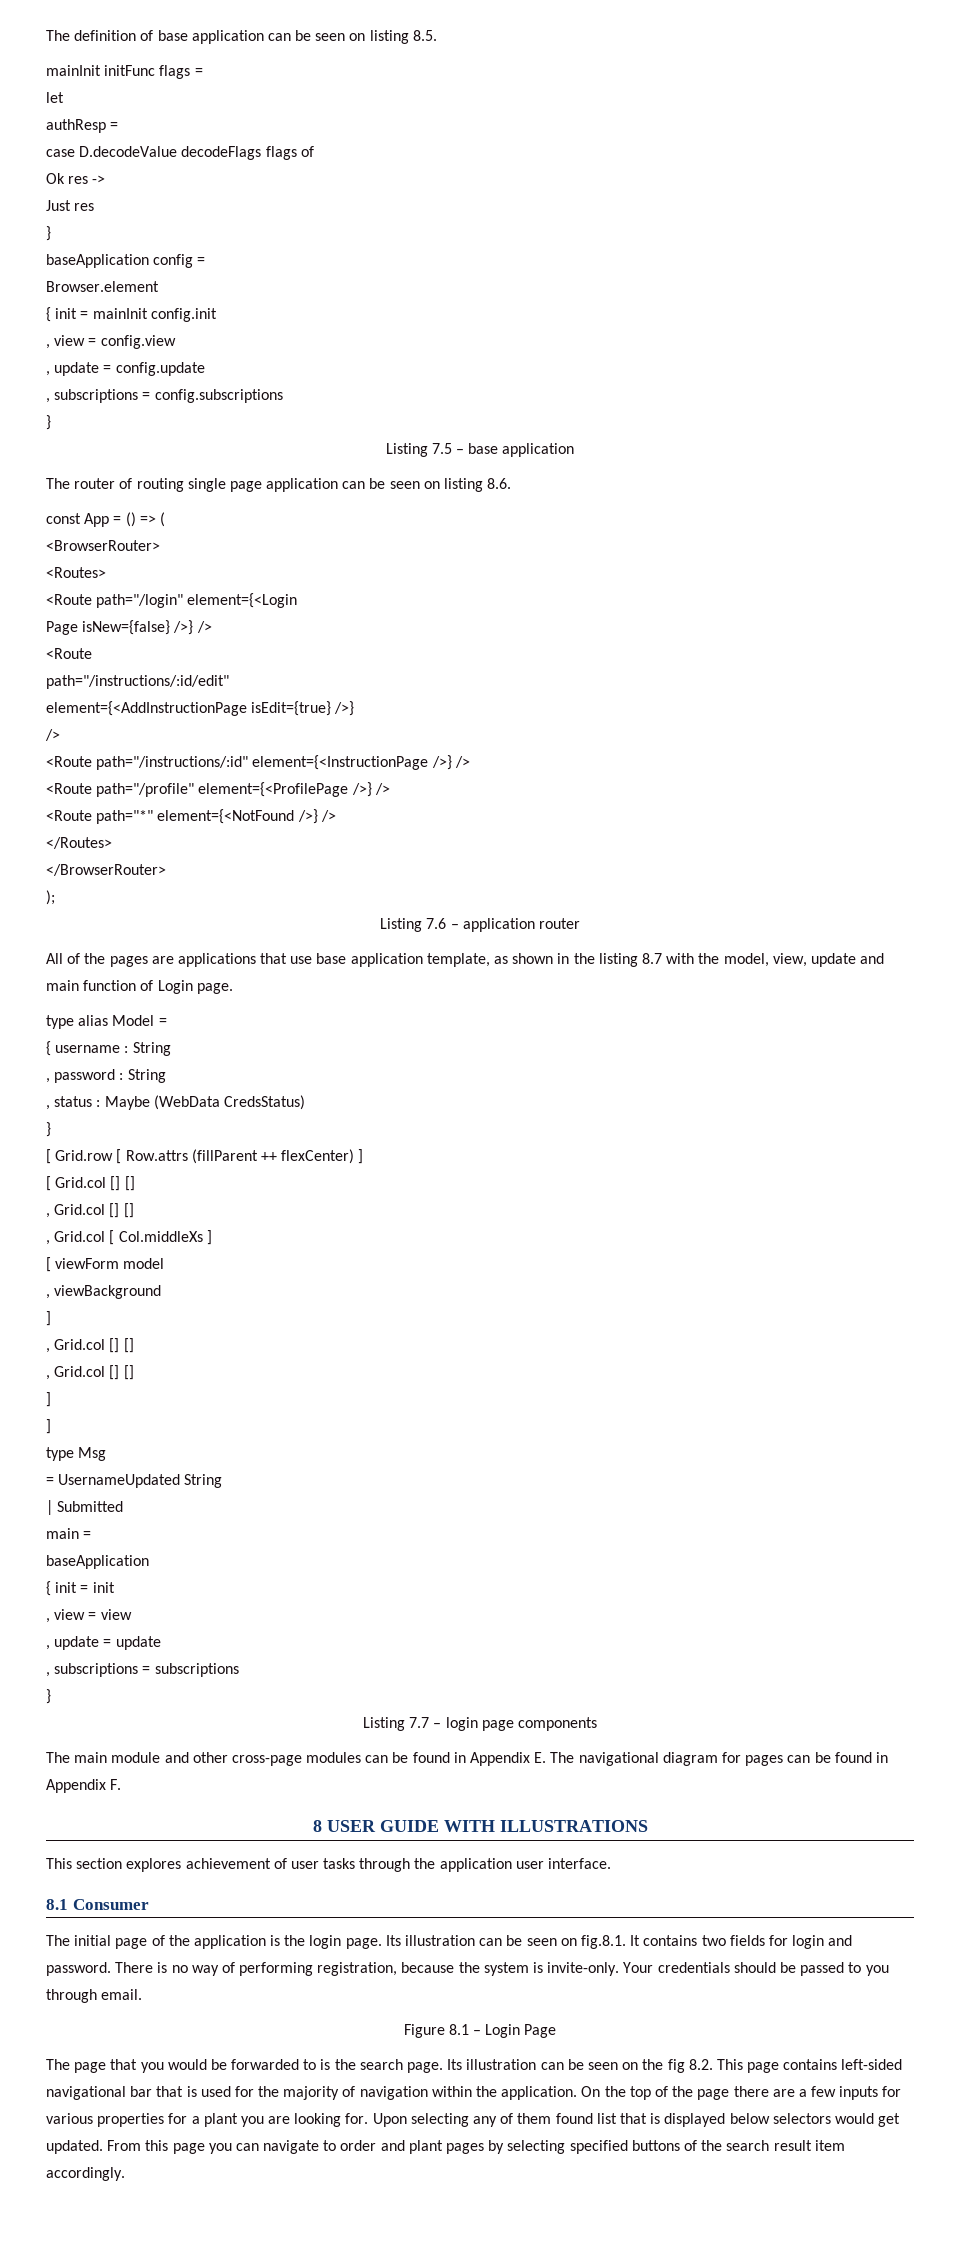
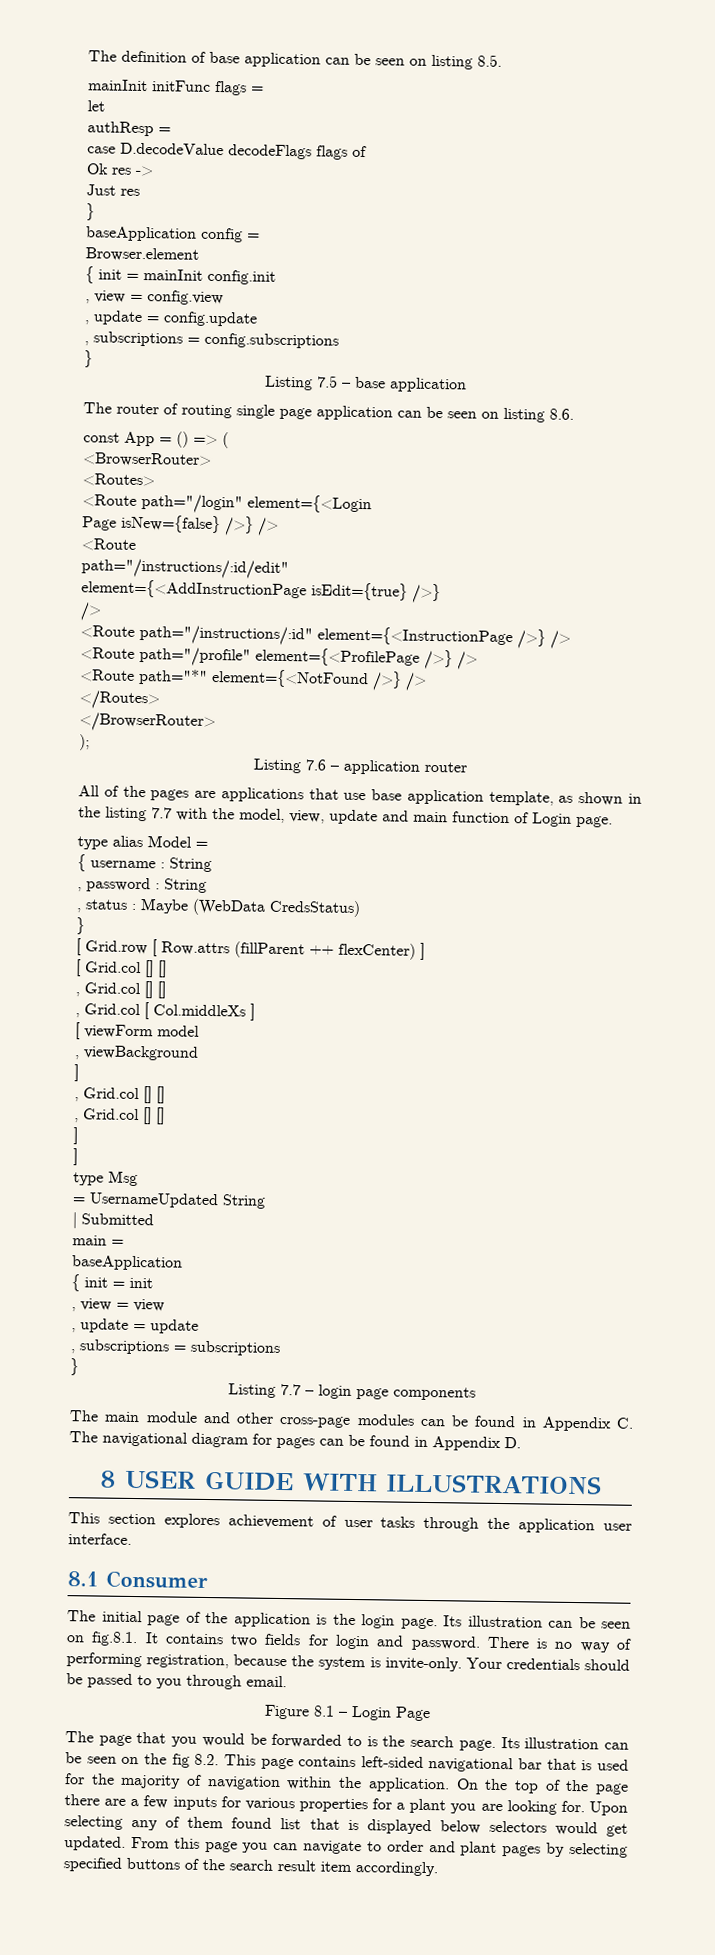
[641,953,662,964] 8.7 -> [151,807,172,819] 7.7
[534,1752,547,1763] E. -> [616,1417,634,1429] C.
[110,1779,122,1790] F. -> [504,1437,521,1449] D.

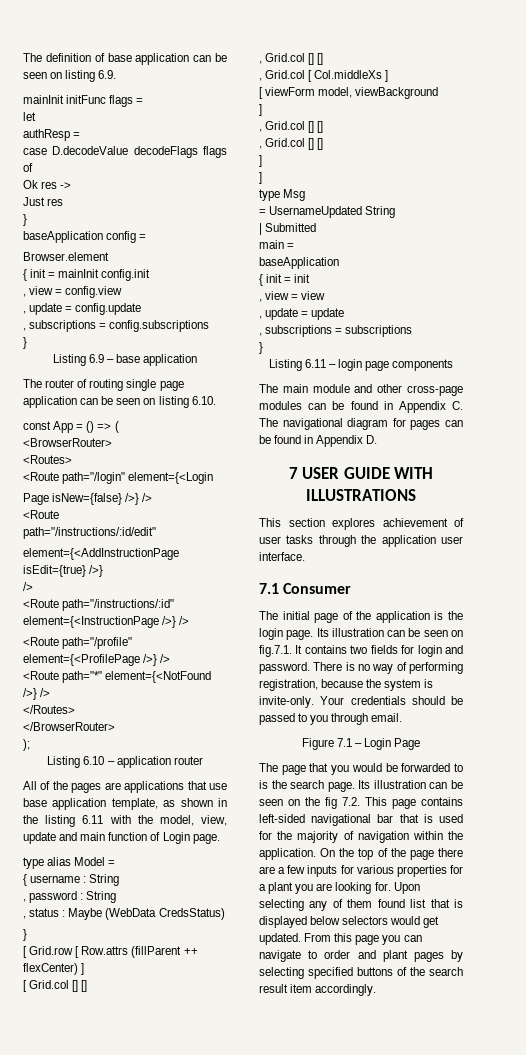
[477,54,502,67] 8.5. -> [98,70,117,79] 6.9.
[317,375,338,388] 7.5 -> [88,354,104,363] 6.9
[549,408,574,420] 8.6. -> [191,396,216,405] 6.10.
[305,759,326,771] 7.6 -> [83,756,105,765] 6.10
[151,807,172,819] 7.7 -> [82,815,104,824] 6.11
[157,1025,200,1037] [74,1055,79,1060] model // , -> [318,87,353,98] model,
[280,1383,301,1396] 7.7 -> [304,359,326,368] 6.11
[99,1470,116,1488] 8 -> [288,467,298,479] 7
[67,1571,98,1587] 8.1 -> [259,583,279,594] 7.1
[91,1631,139,1647] fig.8.1. -> [259,645,292,657] fig.7.1.
[313,1705,335,1717] 8.1 -> [336,738,352,747] 7.1
[194,1753,220,1766] 8.2. -> [342,797,360,806] 7.2.

